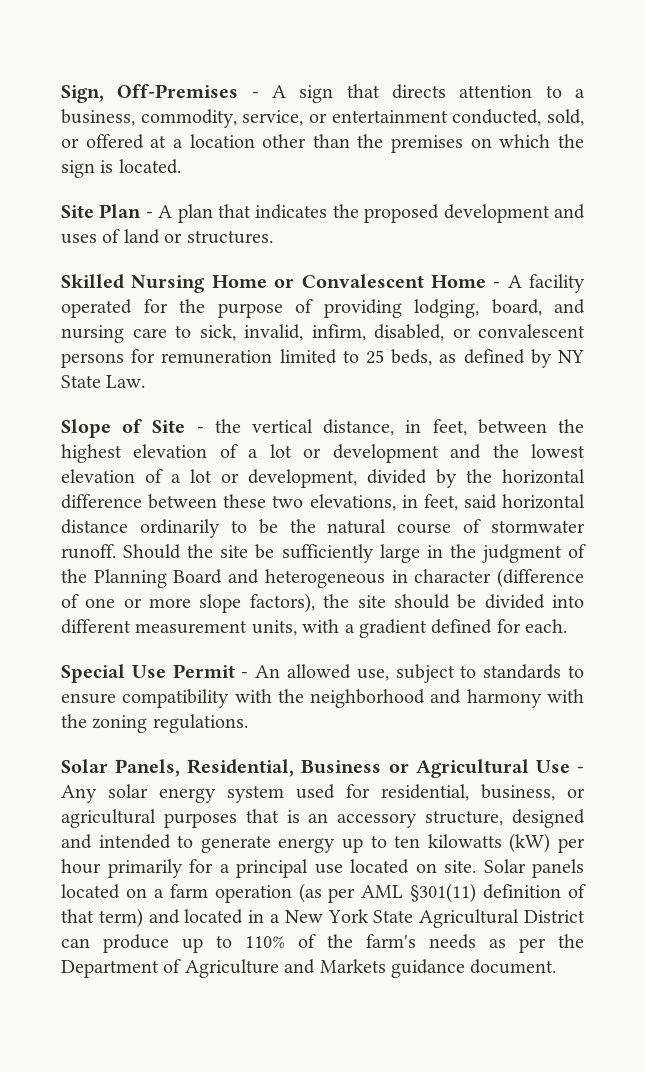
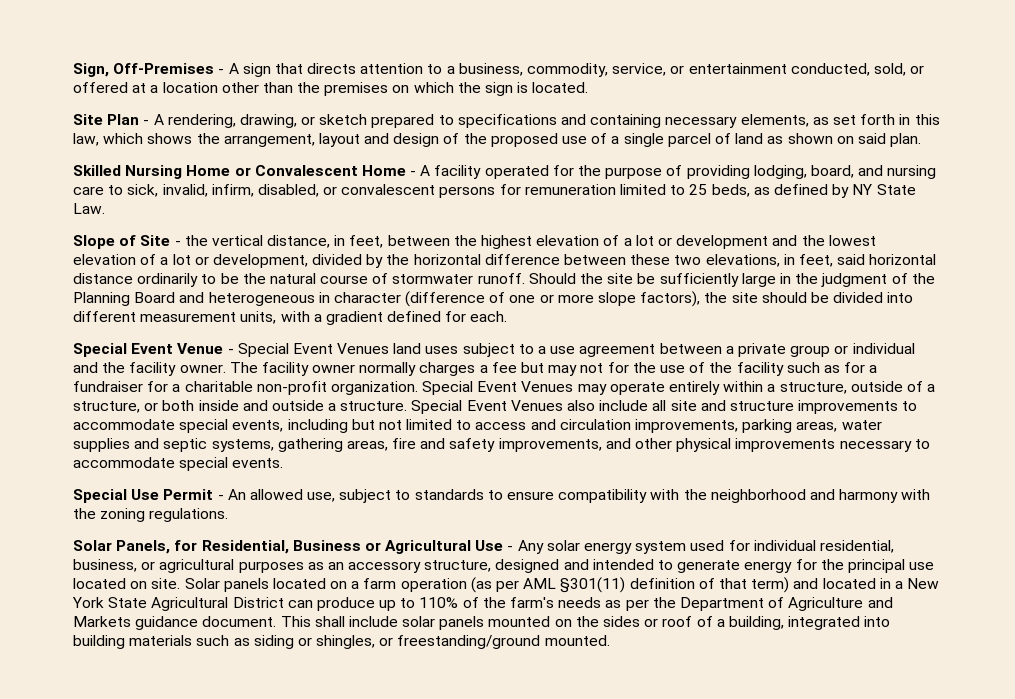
[177,204,585,223] [61,229,273,244] plan that indicates the proposed development and uses of land or structures. -> [167,114,940,128] [73,133,922,147] rendering, drawing, or sketch prepared to specifications and containing necessary elements, as set forth in this law, which shows the arrangement, layout and design of the proposed use of a single parcel of land as shown on said plan.
(568, 626) none -> [73,343,915,357] [73,362,878,376] [73,381,936,395] [73,400,918,414] [73,419,882,433] [73,438,930,452] [73,457,284,471] // Special Event Venue - Special Event Venues land uses subject to a use agreement between a private group or individual and the facility owner. The facility owner normally charges a fee but may not for the use of the facility such as for a fundraiser for a charitable non-profit organization. Special Event Venues may operate entirely within a structure, outside of a structure, or both inside and outside a structure. Special Event Venues also include all site and structure improvements to accommodate special events, including but not limited to access and circulation improvements, parking areas, water supplies and septic systems, gathering areas, fire and safety improvements, and other physical improvements necessary to accommodate special events.
(181, 768) none -> [174,540,198,551] for
(370, 791) none -> [753,540,816,551] individual
[245,809,300,823] that is -> [307,562,324,570] as
[342,833,586,853] [61,859,230,878] up to ten kilowatts (kW) per hour primarily for a -> [795,559,844,570] for the
(557, 966) none -> [280,616,891,630] [73,635,610,649] This shall include solar panels mounted on the sides or roof of a building, integrated into building materials such as siding or shingles, or freestanding/ground mounted.

